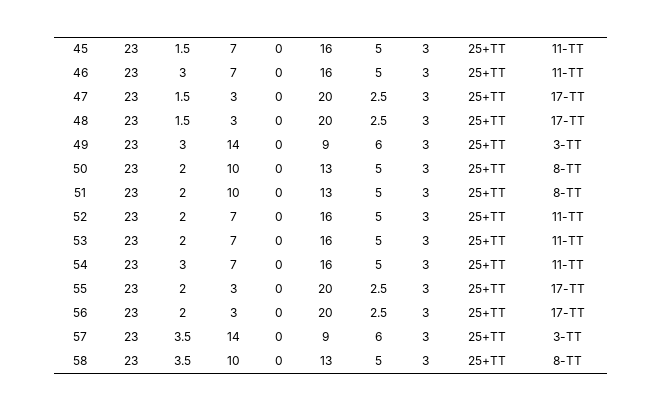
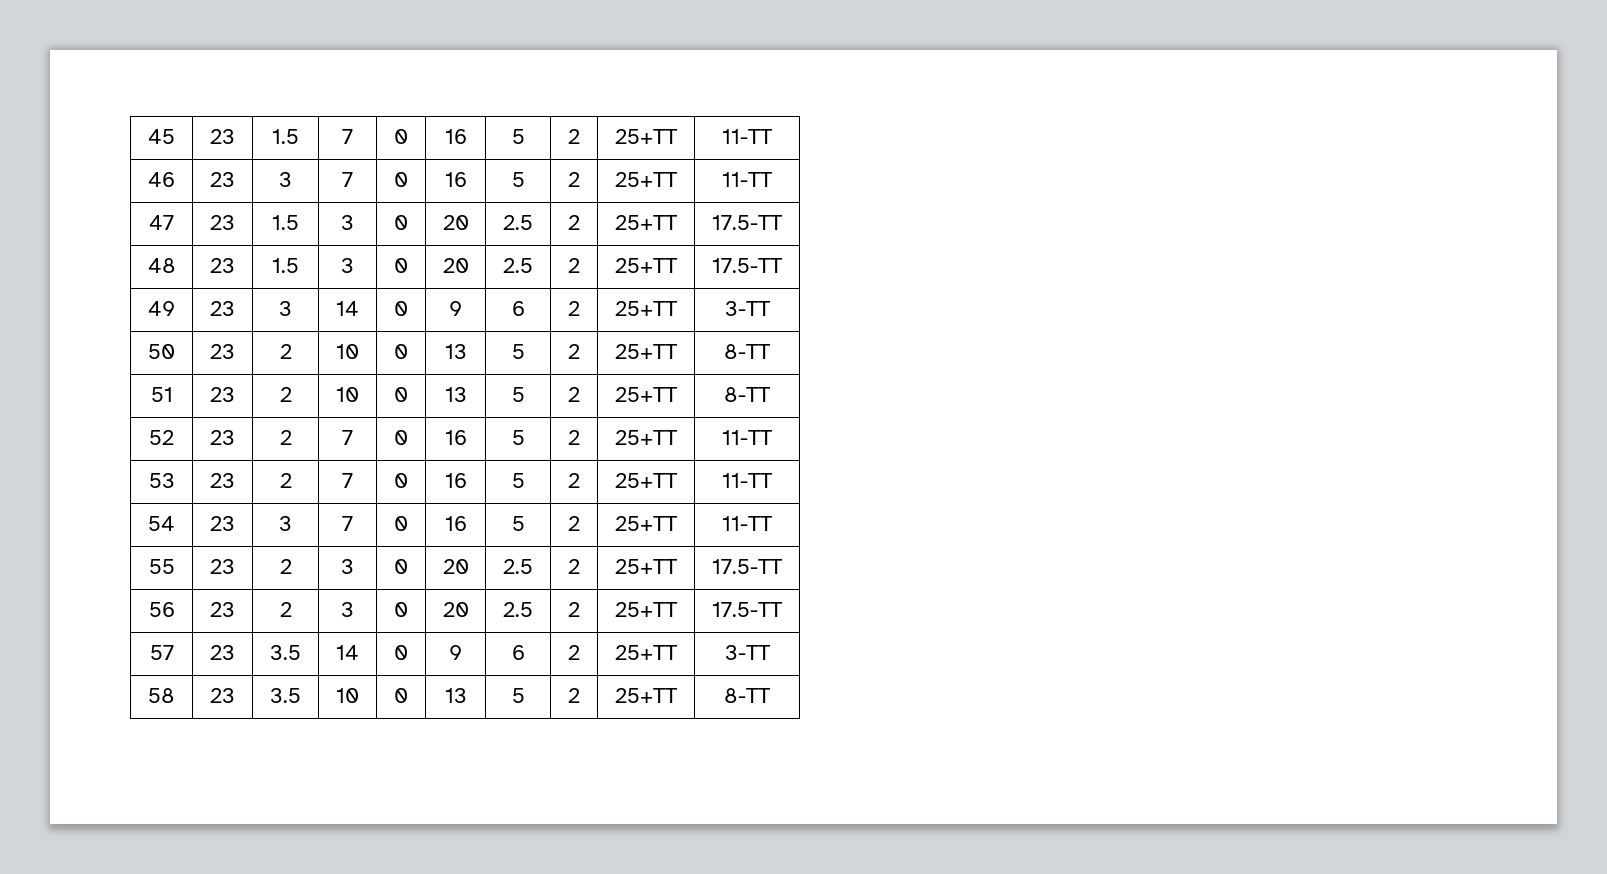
[422,44,429,53] 3 -> [568,129,580,144] 2
[422,68,429,77] 3 -> [568,172,580,187] 2
[422,92,429,101] [468,92,506,101] [550,92,585,101] 3 | 25+TT | 17-TT -> [568,215,580,230] [615,215,678,230] [712,215,783,230] 2 | 25+TT | 17.5-TT
[422,116,429,125] [468,116,506,125] [550,116,585,125] 3 | 25+TT | 17-TT -> [568,258,580,273] [615,258,678,273] [712,258,783,273] 2 | 25+TT | 17.5-TT
[422,140,429,149] 3 -> [568,301,580,316] 2
[422,164,429,173] 3 -> [568,344,580,359] 2
[422,188,429,197] 3 -> [568,387,580,402] 2
[422,212,429,221] 3 -> [568,430,580,445] 2
[422,236,429,245] 3 -> [568,473,580,488] 2
[422,260,429,269] 3 -> [568,516,580,531] 2
[422,284,429,293] [468,284,506,293] [550,284,585,293] 3 | 25+TT | 17-TT -> [568,559,580,574] [615,559,678,574] [712,559,783,574] 2 | 25+TT | 17.5-TT
[422,308,429,317] [468,308,506,317] [550,308,585,317] 3 | 25+TT | 17-TT -> [568,602,580,617] [615,602,678,617] [712,602,783,617] 2 | 25+TT | 17.5-TT
[422,332,429,341] 3 -> [568,645,580,660] 2
[422,356,429,365] 3 -> [568,688,580,703] 2

